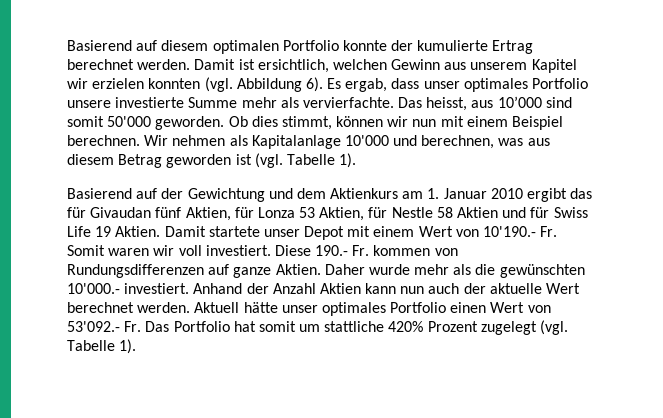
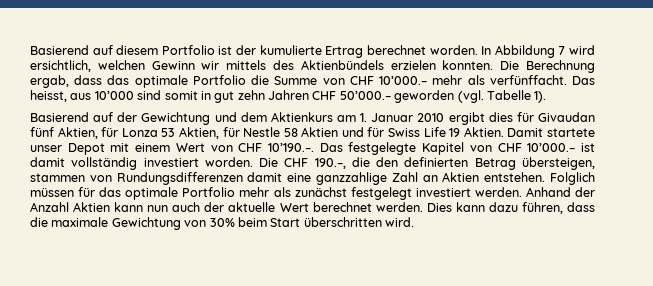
[212,40,387,54] optimalen Portfolio konnte -> [161,45,233,55] Portfolio ist
[137,59,577,73] [67,77,589,92] [67,97,394,108] werden. Damit ist ersichtlich, welchen Gewinn aus unserem Kapitel wir erzielen konnten (vgl. Abbildung 6). Es ergab, dass unser optimales Portfolio unsere investierte Summe mehr als vervierfachte. -> [429,45,596,58] [30,60,595,73] [30,75,567,88] worden. In Abbildung 7 wird ersichtlich, welchen Gewinn wir mittels des Aktienbündels erzielen konnten. Die Berechnung ergab, dass das optimale Portfolio die Summe von CHF 10’000.– mehr als verfünffacht.
[107,116,564,130] [67,135,550,149] [67,154,252,168] 50'000 geworden. Ob dies stimmt, können wir nun mit einem Beispiel berechnen. Wir nehmen als Kapitalanlage 10'000 und berechnen, was aus diesem Betrag geworden ist -> [200,90,455,103] in gut zehn Jahren CHF 50’000.– geworden
[570,188,593,199] das -> [488,112,513,122] dies
[483,226,558,237] [67,245,458,256] [67,264,585,278] [67,283,190,294] 10'190.- Fr. Somit waren wir voll investiert. Diese 190.- Fr. kommen von Rundungsdifferenzen auf ganze Aktien. Daher wurde mehr als die gewünschten 10'000.- investiert. -> [238,142,595,155] [30,157,595,170] [30,172,595,185] [30,187,522,200] CHF 10’190.–. Das festgelegte Kapitel von CHF 10’000.– ist damit vollständig investiert worden. Die CHF 190.–, die den definierten Betrag übersteigen, stammen von Rundungsdifferenzen damit eine ganzzahlige Zahl an Aktien entstehen. Folglich müssen für das optimale Portfolio mehr als zunächst festgelegt investiert werden.
[194,302,551,316] [67,320,569,335] [67,339,137,354] Aktuell hätte unser optimales Portfolio einen Wert von 53'092.- Fr. Das Portfolio hat somit um stattliche 420% Prozent zugelegt (vgl. Tabelle 1). -> [426,202,595,214] [30,217,414,230] Dies kann dazu führen, dass die maximale Gewichtung von 30% beim Start überschritten wird.

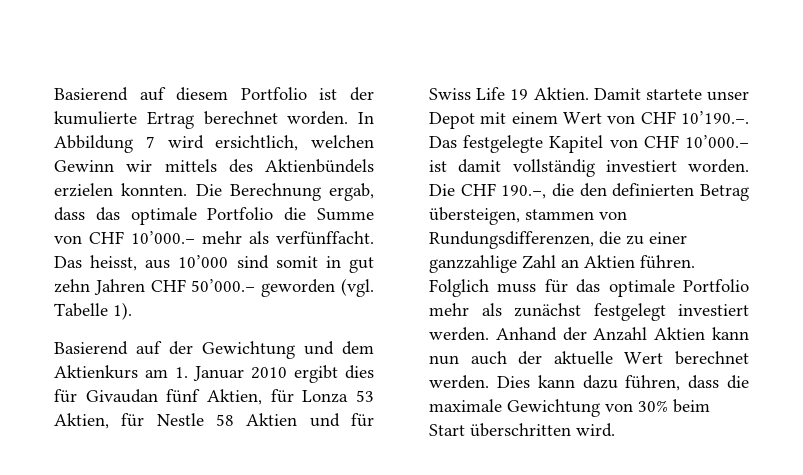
[116,172,312,185] Rundungsdifferenzen damit eine -> [429,231,687,249] Rundungsdifferenzen, die zu einer
[484,172,595,185] [30,188,74,197] entstehen. Folglich müssen -> [640,255,695,269] [429,279,537,297] führen. Folglich muss

